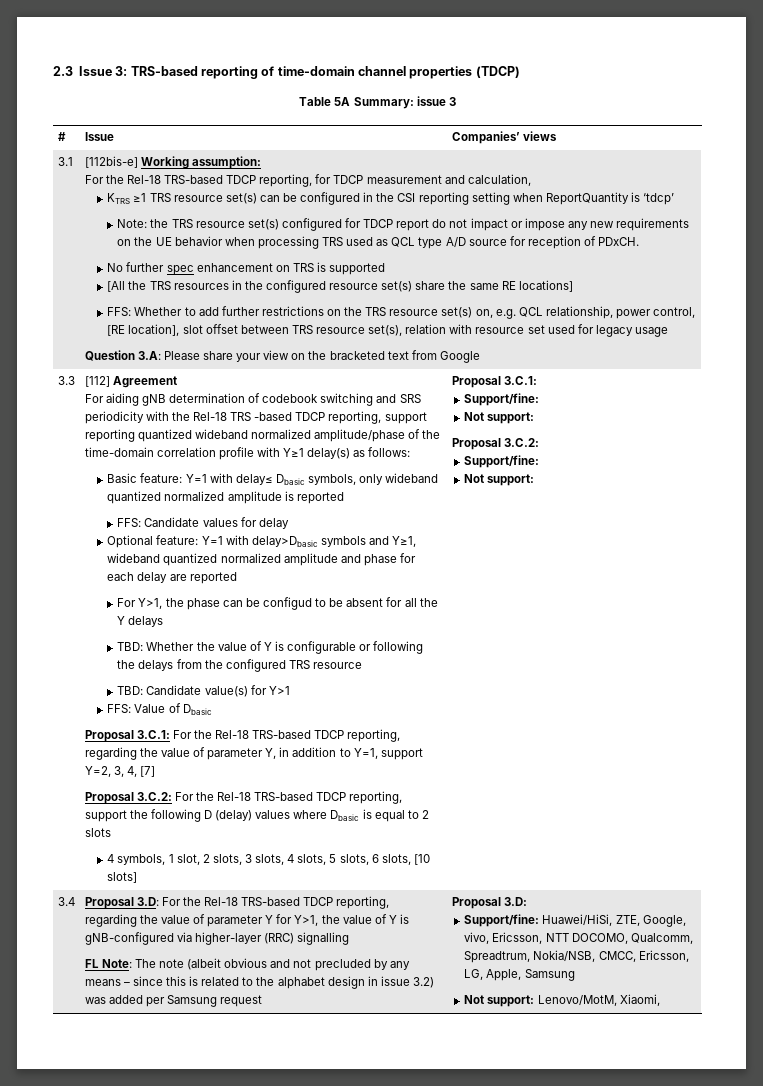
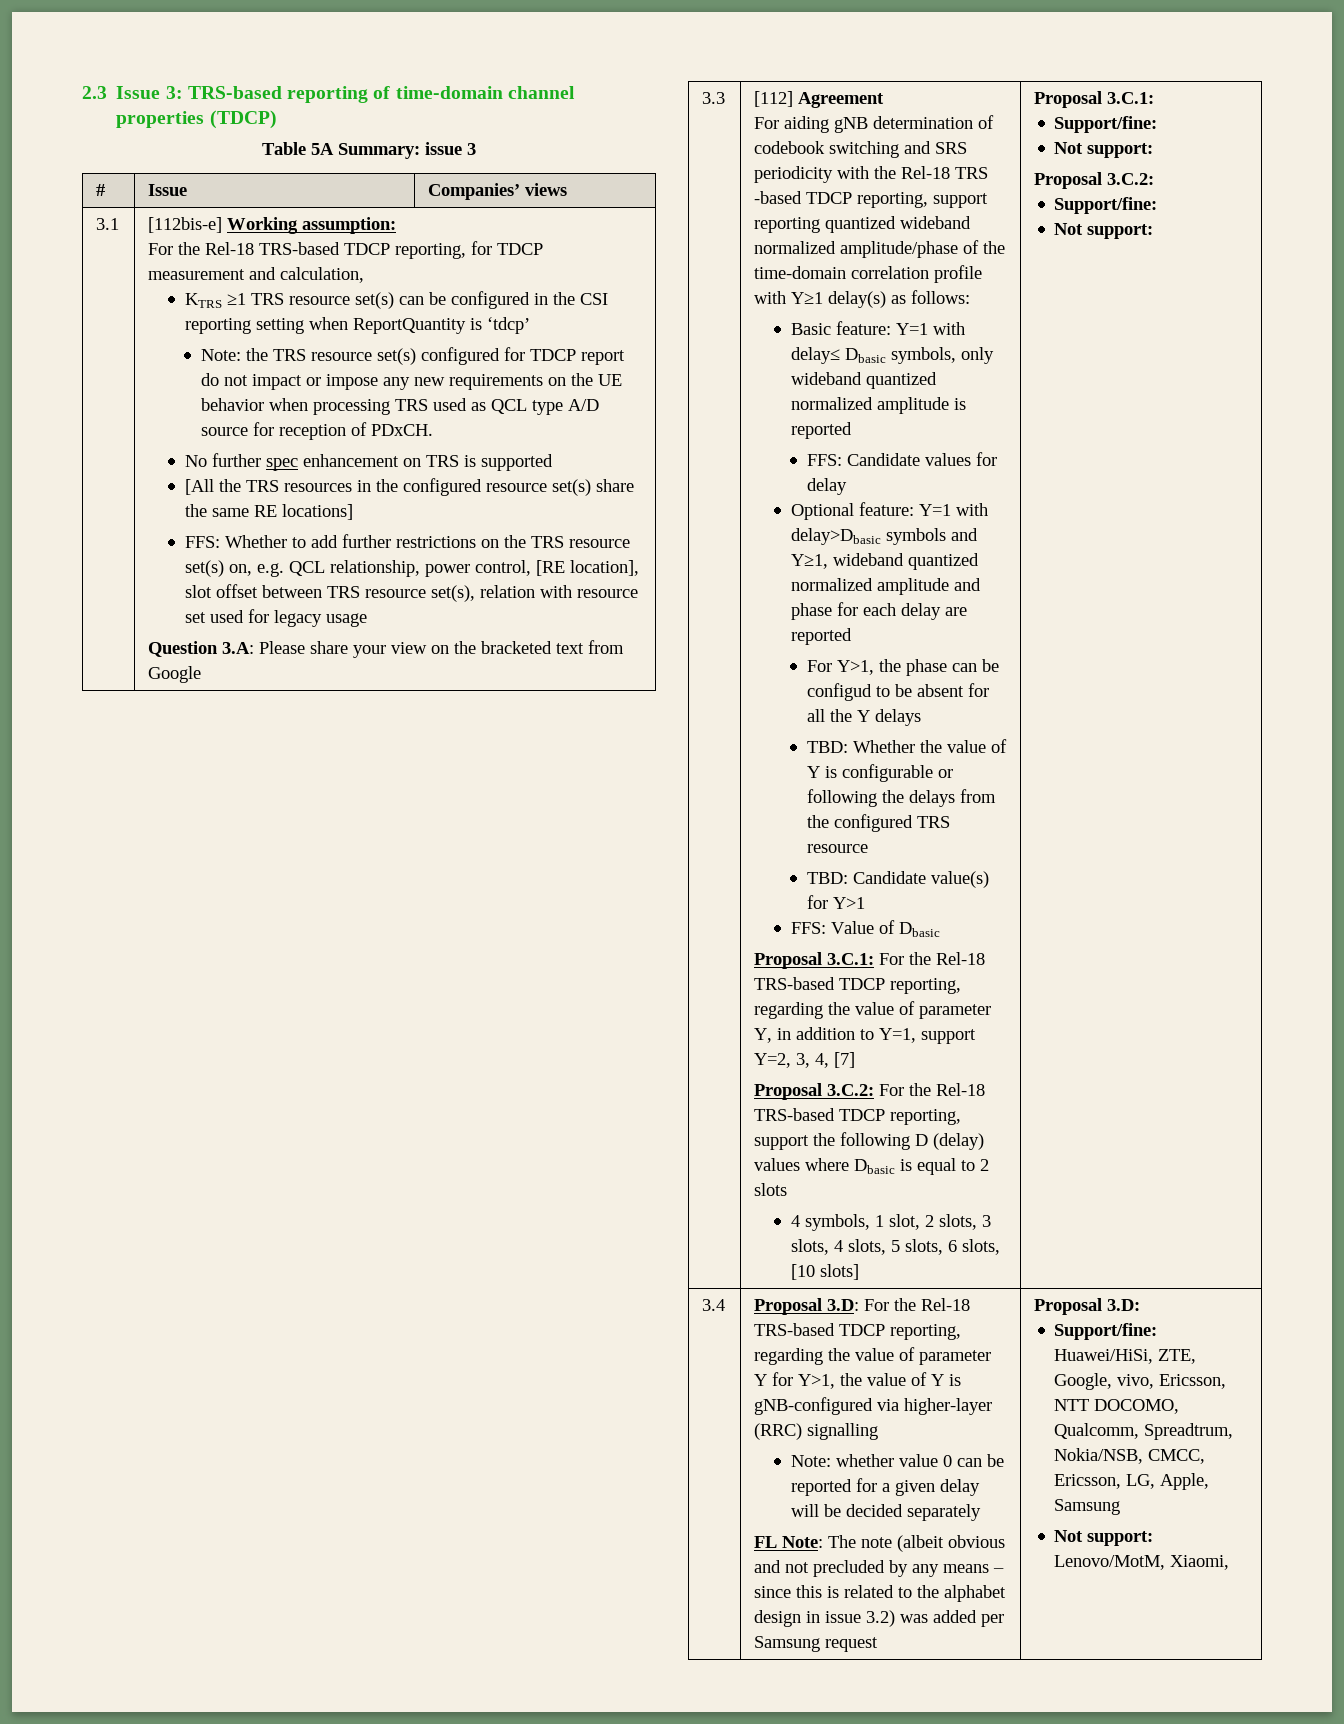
(350, 938) none -> [790,1454,1004,1467] [790,1478,980,1496] [790,1504,981,1521] // Note: whether value 0 can be reported for a given delay will be decided separately

